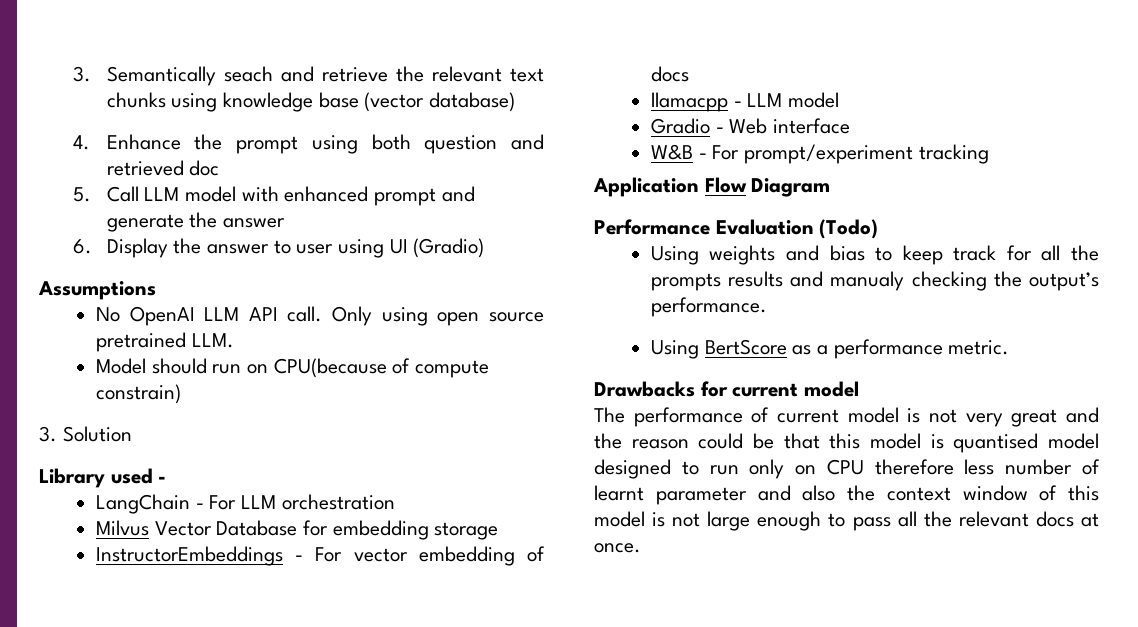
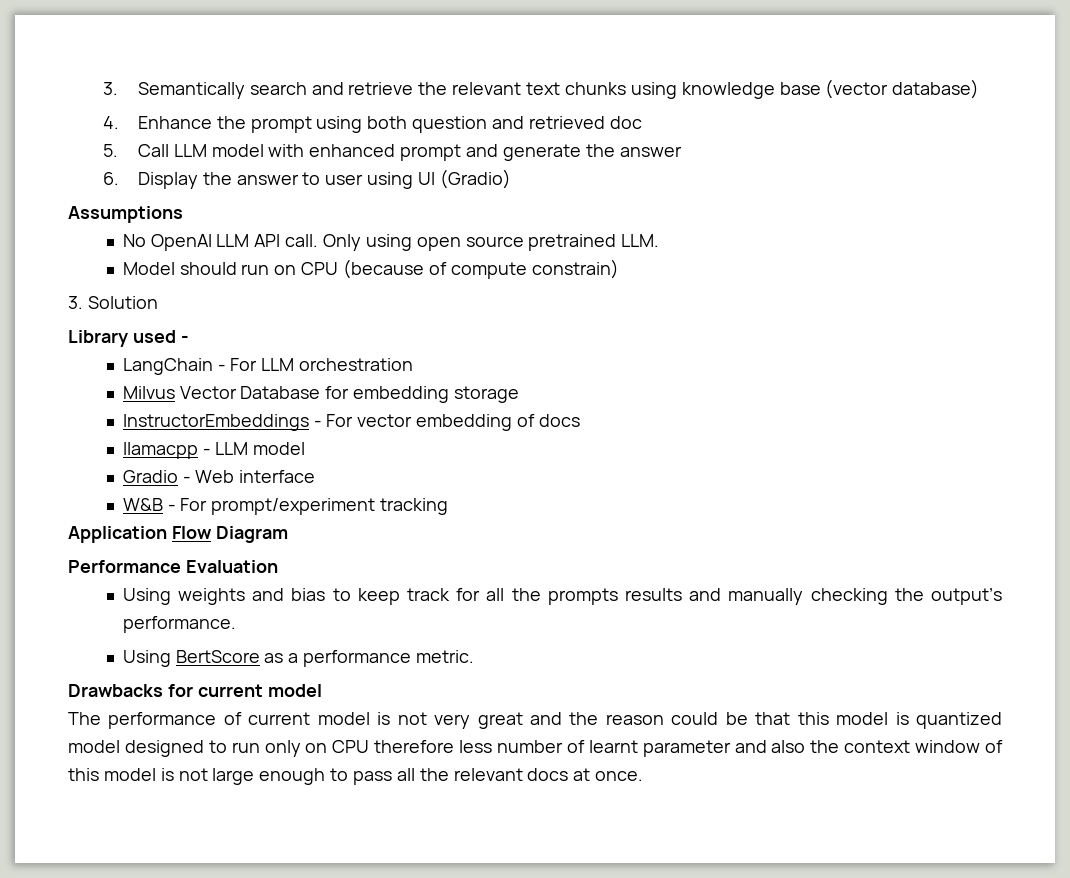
[223,66,273,82] seach -> [249,82,307,95] search
[273,358,387,378] CPU(because -> [301,259,425,279] CPU (because
[819,219,879,239] (Todo) -> (278, 566) none
[830,271,905,291] manualy -> [728,588,804,605] manually
[953,433,1039,453] quantised -> [916,712,1003,729] quantized

